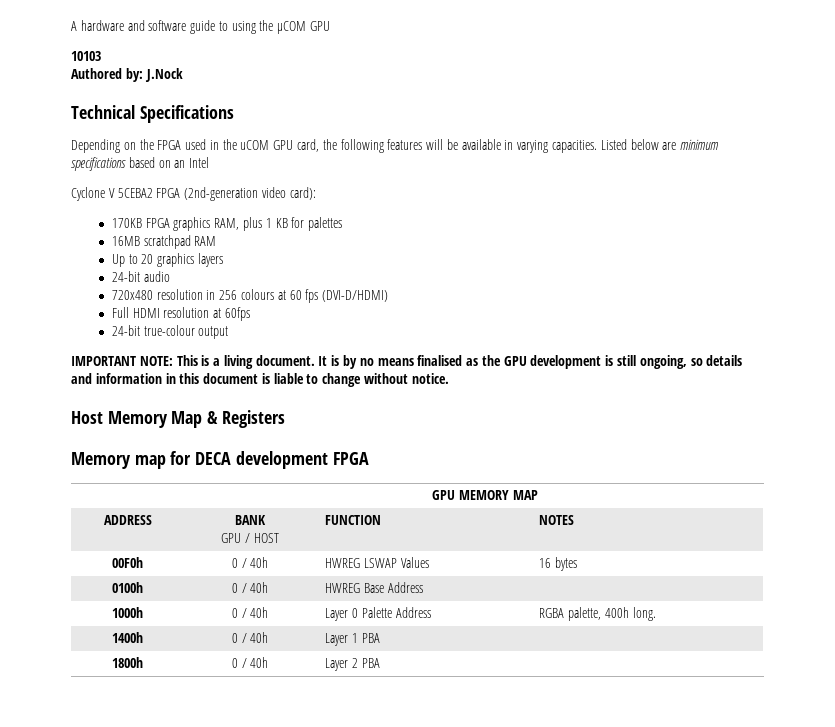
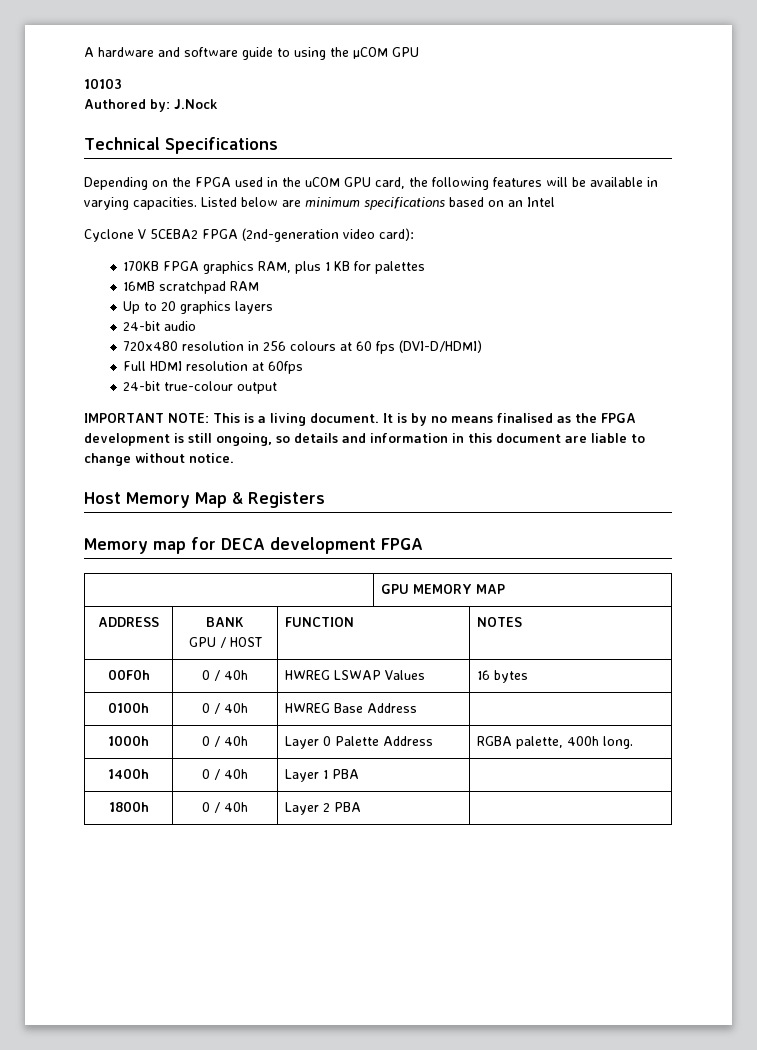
[503,356,527,366] GPU -> [601,413,636,423] FPGA
[261,373,270,384] is -> [565,436,587,443] are

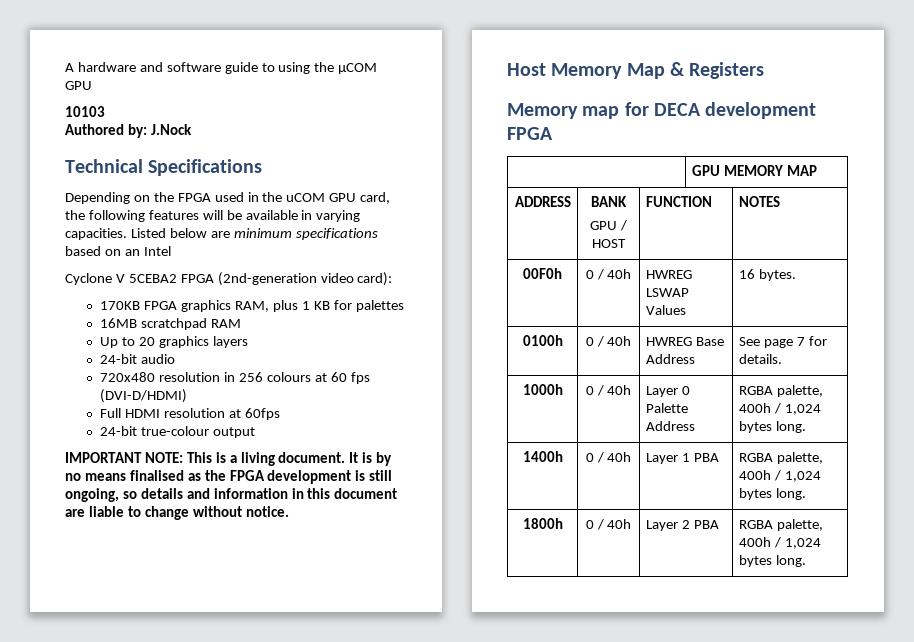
[493,670,528,683] bytes -> [758,269,796,281] bytes.
(417, 708) none -> [738,336,827,348] [738,354,782,364] See page 7 for details.
(599, 741) none -> [773,403,821,415] [738,421,772,433] / 1,024 bytes
(359, 774) none -> [738,452,823,464] [738,470,821,482] [738,488,806,500] RGBA palette, 400h / 1,024 bytes long.
(361, 807) none -> [738,519,823,531] [738,537,821,549] [738,555,806,567] RGBA palette, 400h / 1,024 bytes long.

